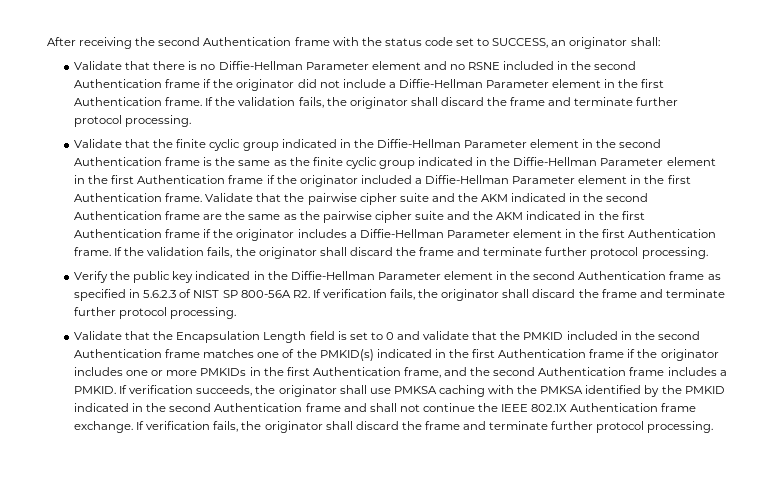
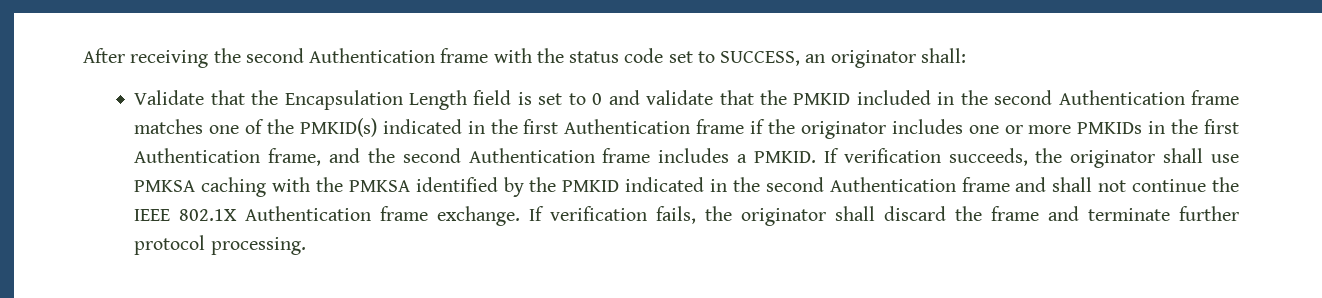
[73,61,637,70] [73,79,665,91] [73,97,679,109] [73,115,192,127] [73,139,662,151] [73,157,716,169] [73,175,691,187] [73,193,649,205] [73,211,645,223] [73,229,717,241] [73,247,708,259] [73,271,721,283] [73,289,725,301] [73,307,237,319] // Validate that there is no Diffie-Hellman Parameter element and no RSNE included in the second Authentication frame if the originator did not include a Diffie-Hellman Parameter element in the first Authentication frame. If the validation fails, the originator shall discard the frame and terminate further protocol processing. // Validate that the finite cyclic group indicated in the Diffie-Hellman Parameter element in the second Authentication frame is the same as the finite cyclic group indicated in the Diffie-Hellman Parameter element in the first Authentication frame if the originator included a Diffie-Hellman Parameter element in the first Authentication frame. Validate that the pairwise cipher suite and the AKM indicated in the second Authentication frame are the same as the pairwise cipher suite and the AKM indicated in the first Authentication frame if the originator includes a Diffie-Hellman Parameter element in the first Authentication frame. If the validation fails, the originator shall discard the frame and terminate further protocol processing. // Verify the public key indicated in the Diffie-Hellman Parameter element in the second Authentication frame as specified in 5.6.2.3 of NIST SP 800-56A R2. If verification fails, the originator shall discard the frame and terminate further protocol processing. -> (966, 55) none

